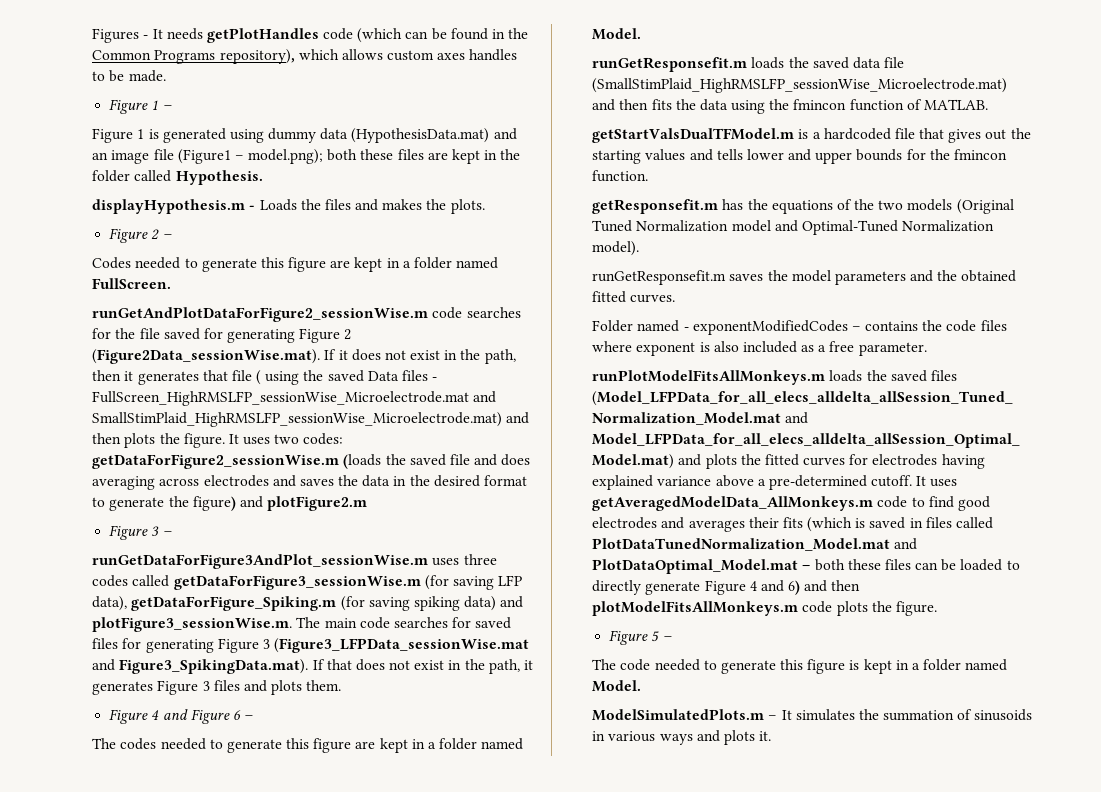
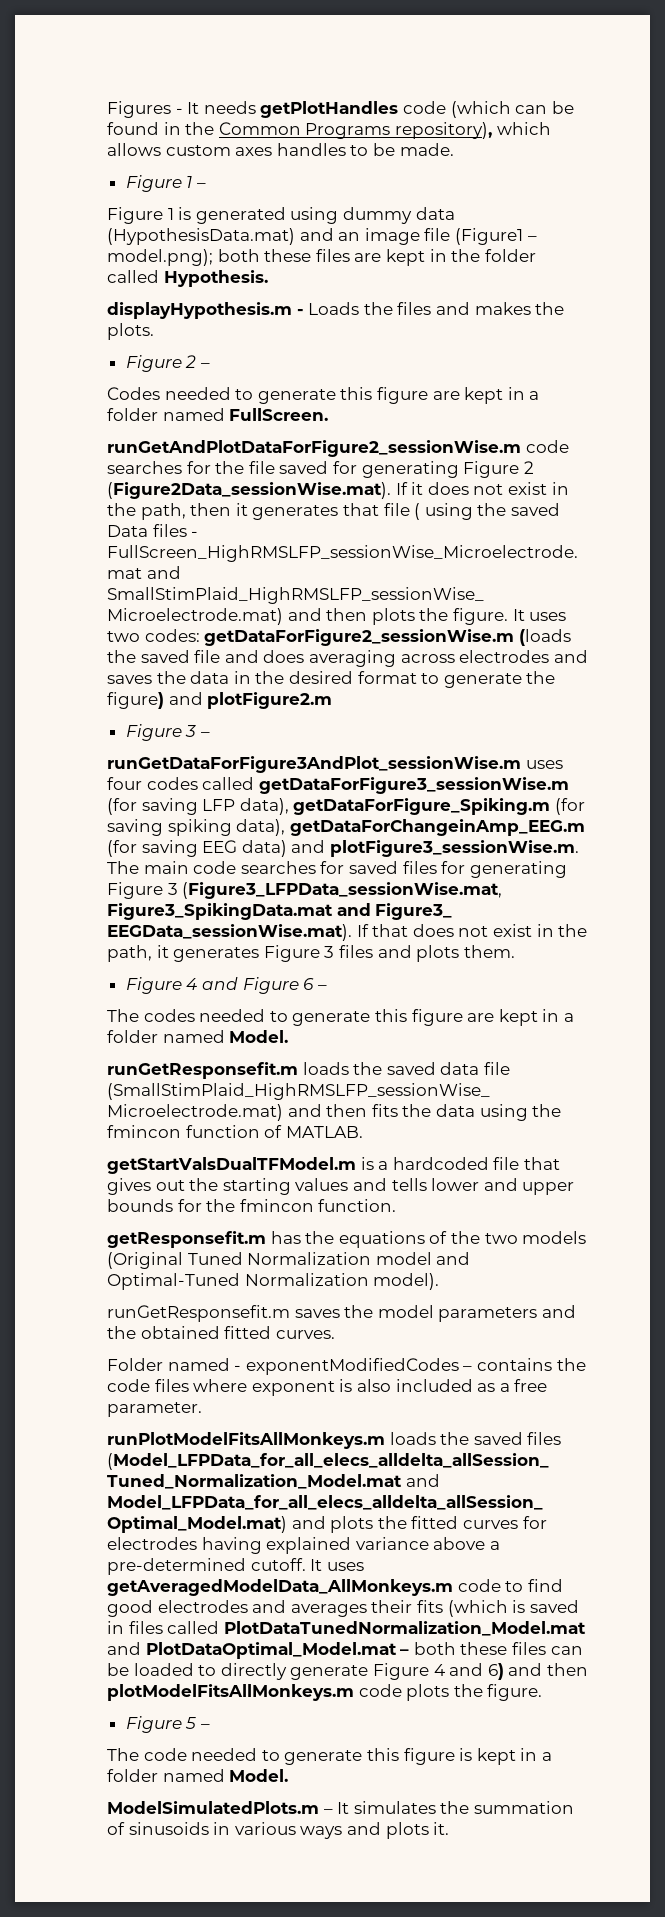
[463,554,497,565] three -> [107,777,143,790] four
(460, 603) none -> [236,819,585,836] [107,840,238,857] data), getDataForChangeinAmp_EEG.m (for saving EEG
[274,638,530,653] [92,659,309,674] (Figure3_LFPData_sessionWise.mat and Figure3_SpikingData.mat). -> [182,882,503,899] [107,903,453,920] [107,924,353,941] (Figure3_LFPData_sessionWise.mat, Figure3_SpikingData.mat and Figure3_ EEGData_sessionWise.mat).

